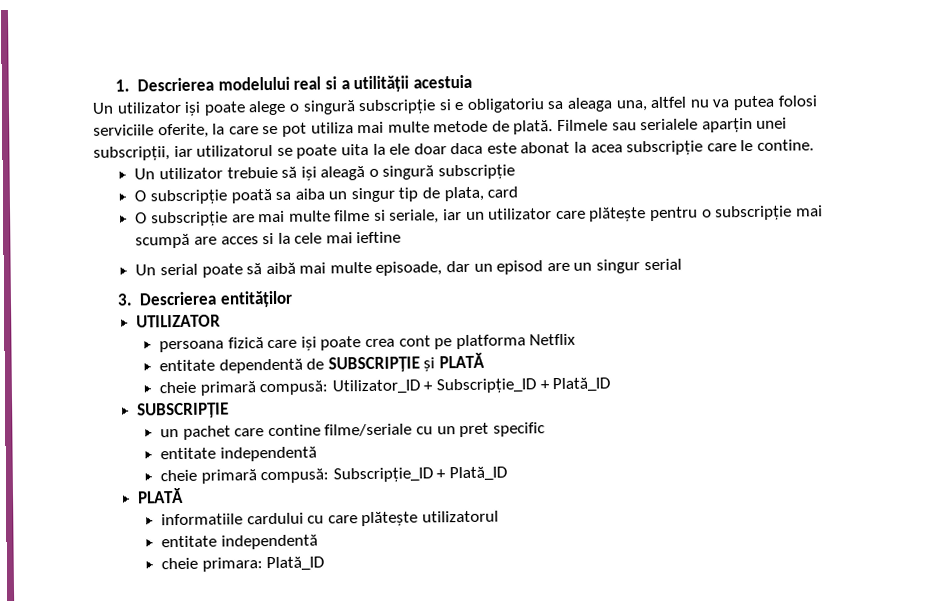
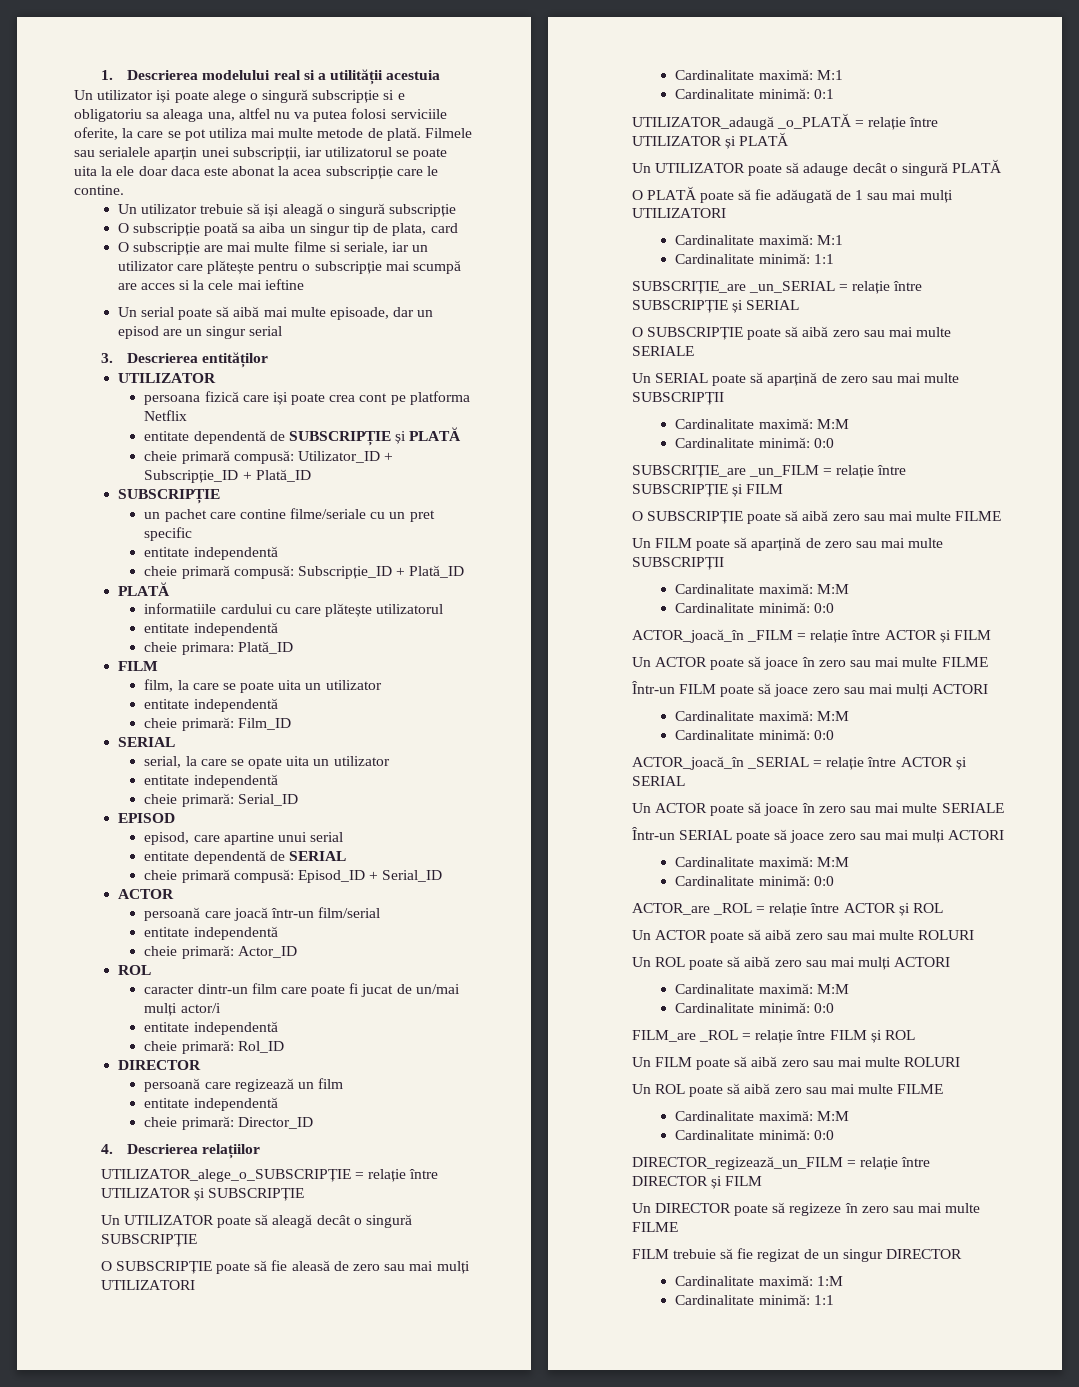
(325, 564) none -> [117,661,158,671] [144,679,382,693] [144,698,278,712] [144,717,291,731] [117,737,175,747] [144,756,390,769] [144,774,278,788] [144,793,298,807] [117,813,175,823] [144,832,344,845] [144,850,346,864] [144,869,443,883] [117,889,174,899] [144,907,381,921] [144,926,278,940] [144,945,297,959] [117,965,151,975] [144,983,460,997] [144,1003,221,1016] [144,1021,278,1035] [144,1040,284,1054] [117,1060,201,1070] [144,1078,344,1092] [144,1097,278,1111] [144,1116,313,1130] [100,1144,261,1159] [100,1169,439,1182] [100,1188,305,1201] [100,1214,412,1228] [100,1234,197,1247] [100,1260,470,1274] [100,1280,195,1290] [675,69,843,80] [675,88,834,99] [631,113,939,130] [631,132,790,149] [631,159,1003,176] [631,186,953,203] [631,208,726,218] [675,234,843,245] [675,253,834,264] [631,281,923,294] [631,300,800,313] [631,326,952,340] [631,346,694,356] [631,372,960,386] [631,392,724,405] [675,418,849,429] [675,437,834,448] [631,465,907,478] [631,484,784,497] [631,510,1002,524] [631,537,944,551] [631,557,724,570] [675,583,849,594] [675,602,834,613] [631,629,991,643] [631,656,988,670] [631,681,989,697] [675,710,849,721] [675,729,834,740] [631,756,967,770] [631,776,685,786] [631,802,1004,816] [631,827,1005,843] [675,856,849,867] [675,875,834,886] [631,903,943,916] [631,929,975,943] [631,956,951,970] [675,983,849,994] [675,1002,834,1013] [631,1030,915,1043] [631,1056,961,1070] [631,1083,944,1097] [675,1110,849,1121] [675,1129,834,1140] [631,1156,931,1170] [631,1176,763,1189] [631,1202,981,1216] [631,1222,678,1232] [631,1248,963,1262] [675,1275,843,1286] [675,1294,834,1305] // FILM // film, la care se poate uita un utilizator // entitate independentă // cheie primară: Film_ID // SERIAL // serial, la care se opate uita un utilizator // entitate independentă // cheie primară: Serial_ID // EPISOD // episod, care apartine unui serial // entitate dependentă de SERIAL // cheie primară compusă: Episod_ID + Serial_ID // ACTOR // persoană care joacă într-un film/serial // entitate independentă // cheie primară: Actor_ID // ROL // caracter dintr-un film care poate fi jucat de un/mai mulți actor/i // entitate independentă // cheie primară: Rol_ID // DIRECTOR // persoană care regizează un film // entitate independentă // cheie primară: Director_ID // 4. Descrierea relațiilor // UTILIZATOR_alege_o_SUBSCRIPȚIE = relație între UTILIZATOR și SUBSCRIPȚIE // Un UTILIZATOR poate să aleagă decât o singură SUBSCRIPȚIE // O SUBSCRIPȚIE poate să fie aleasă de zero sau mai mulți UTILIZATORI // Cardinalitate maximă: M:1 // Cardinalitate minimă: 0:1 // UTILIZATOR_adaugă _o_PLATĂ = relație între UTILIZATOR și PLATĂ // Un UTILIZATOR poate să adauge decât o singură PLATĂ // O PLATĂ poate să fie adăugată de 1 sau mai mulți UTILIZATORI // Cardinalitate maximă: M:1 // Cardinalitate minimă: 1:1 // SUBSCRIȚIE_are _un_SERIAL = relație între SUBSCRIPȚIE și SERIAL // O SUBSCRIPȚIE poate să aibă zero sau mai multe SERIALE // Un SERIAL poate să aparțină de zero sau mai multe SUBSCRIPȚII // Cardinalitate maximă: M:M // Cardinalitate minimă: 0:0 // SUBSCRIȚIE_are _un_FILM = relație între SUBSCRIPȚIE și FILM // O SUBSCRIPȚIE poate să aibă zero sau mai multe FILME // Un FILM poate să aparțină de zero sau mai multe SUBSCRIPȚII // Cardinalitate maximă: M:M // Cardinalitate minimă: 0:0 // ACTOR_joacă_în _FILM = relație între ACTOR și FILM // Un ACTOR poate să joace în zero sau mai multe FILME // Într-un FILM poate să joace zero sau mai mulți ACTORI // Cardinalitate maximă: M:M // Cardinalitate minimă: 0:0 // ACTOR_joacă_în _SERIAL = relație între ACTOR și SERIAL // Un ACTOR poate să joace în zero sau mai multe SERIALE // Într-un SERIAL poate să joace zero sau mai mulți ACTORI // Cardinalitate maximă: M:M // Cardinalitate minimă: 0:0 // ACTOR_are _ROL = relație între ACTOR și ROL // Un ACTOR poate să aibă zero sau mai multe ROLURI // Un ROL poate să aibă zero sau mai mulți ACTORI // Cardinalitate maximă: M:M // Cardinalitate minimă: 0:0 // FILM_are _ROL = relație între FILM și ROL // Un FILM poate să aibă zero sau mai multe ROLURI // Un ROL poate să aibă zero sau mai multe FILME // Cardinalitate maximă: M:M // Cardinalitate minimă: 0:0 // DIRECTOR_regizează_un_FILM = relație între DIRECTOR și FILM // Un DIRECTOR poate să regizeze în zero sau mai multe FILME // FILM trebuie să fie regizat de un singur DIRECTOR // Cardinalitate maximă: 1:M // Cardinalitate minimă: 1:1

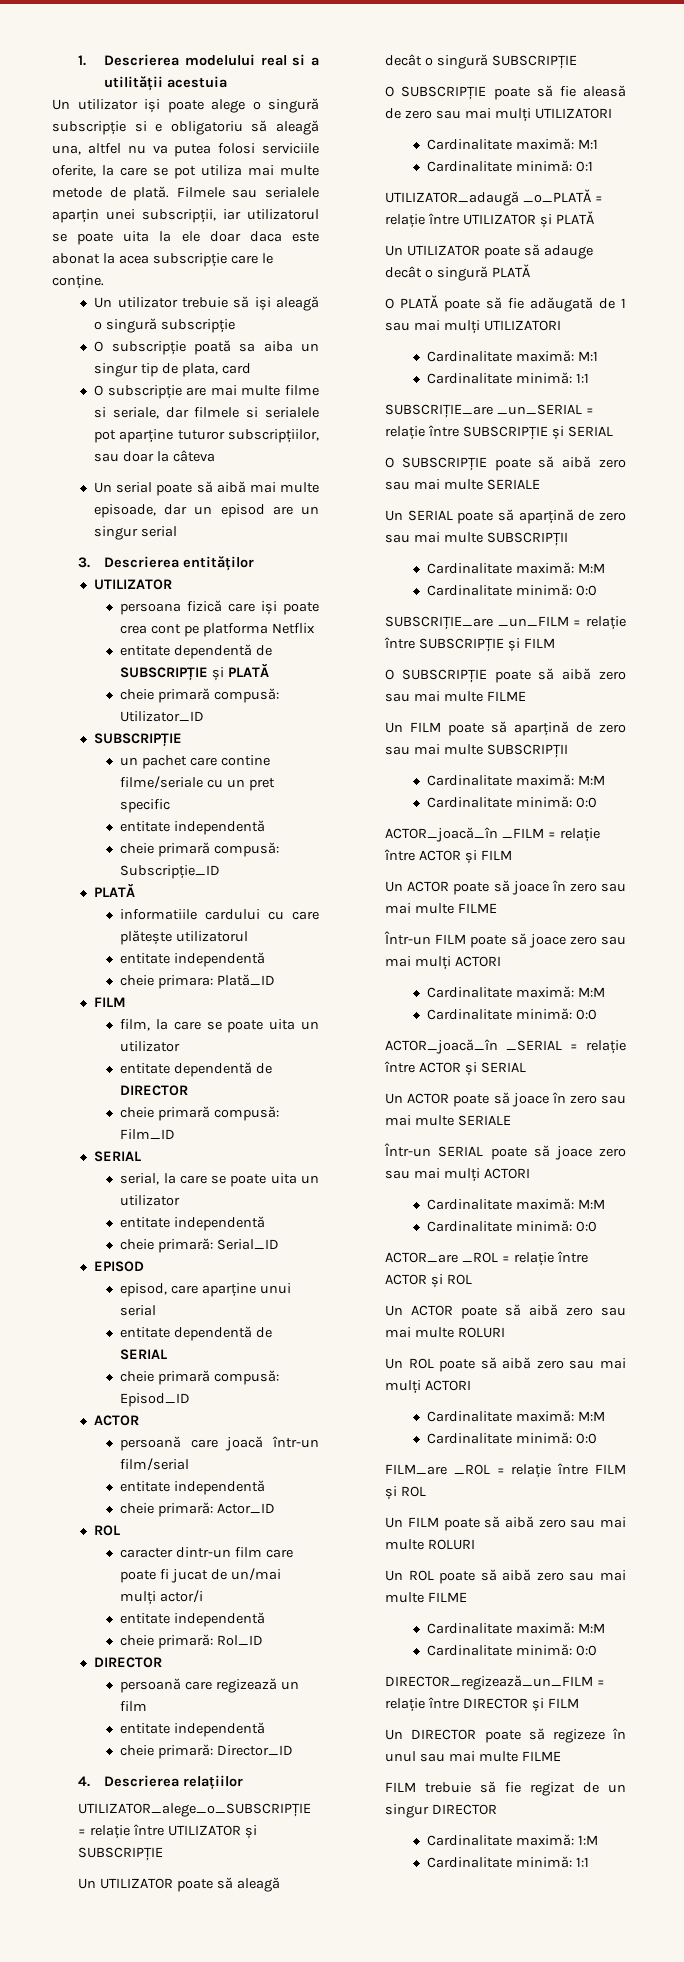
[146,109,204,122] sa aleaga -> [251,120,319,135] să aleagă
[74,185,124,195] contine. -> [52,275,104,289] conține.
[392,242,429,252] [117,260,461,274] [117,279,304,290] iar un utilizator care plătește pentru o subscripție mai scumpă are acces si la cele mai ieftine -> [165,407,319,418] [94,429,319,443] [94,450,215,462] dar filmele si serialele pot aparține tuturor subscripțiilor, sau doar la câteva
[384,452,394,461] [144,469,311,483] + Subscripție_ID + Plată_ID -> (205, 716) none
[396,565,465,578] + Plată_ID -> (221, 872) none
[193,698,278,712] [144,717,234,731] independentă // cheie primară: -> [174,1062,273,1077] [120,1085,189,1096] [120,1106,280,1121] dependentă de DIRECTOR // cheie primară compusă:
[248,757,283,769] opate -> [230,1174,267,1187] poate
[223,832,274,845] apartine -> [202,1283,257,1297] aparține
[369,870,443,882] + Serial_ID -> (191, 1400) none
[861,1206,889,1213] zero -> [385,1751,417,1762] unul

